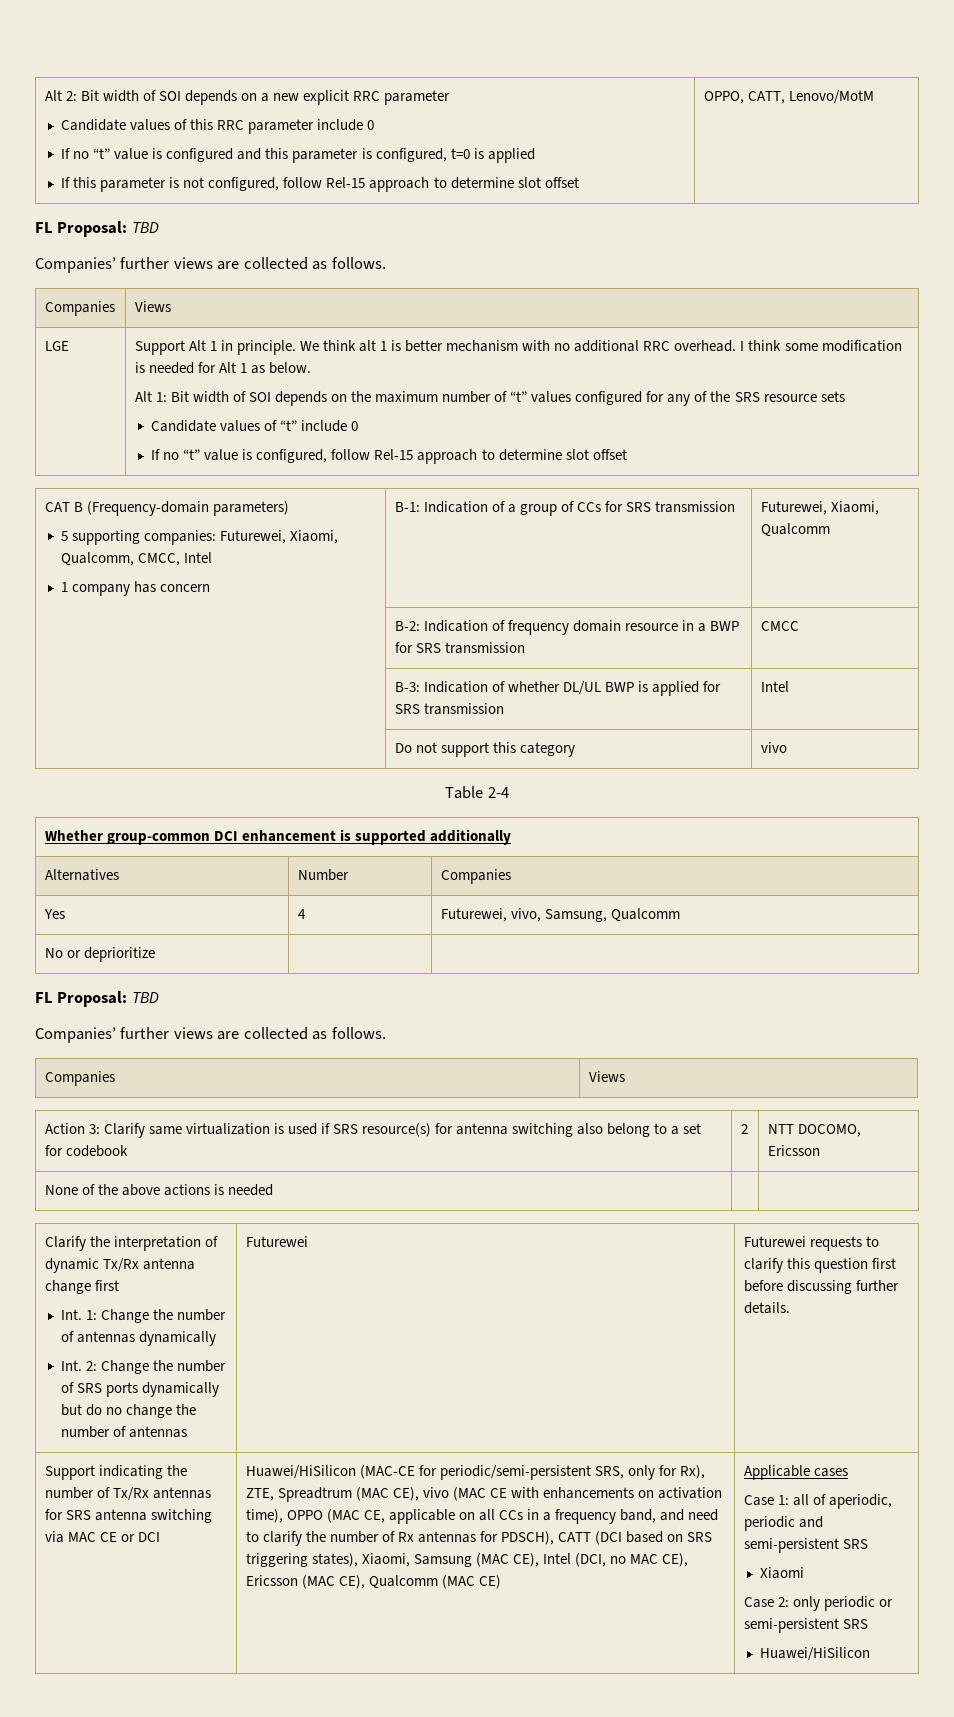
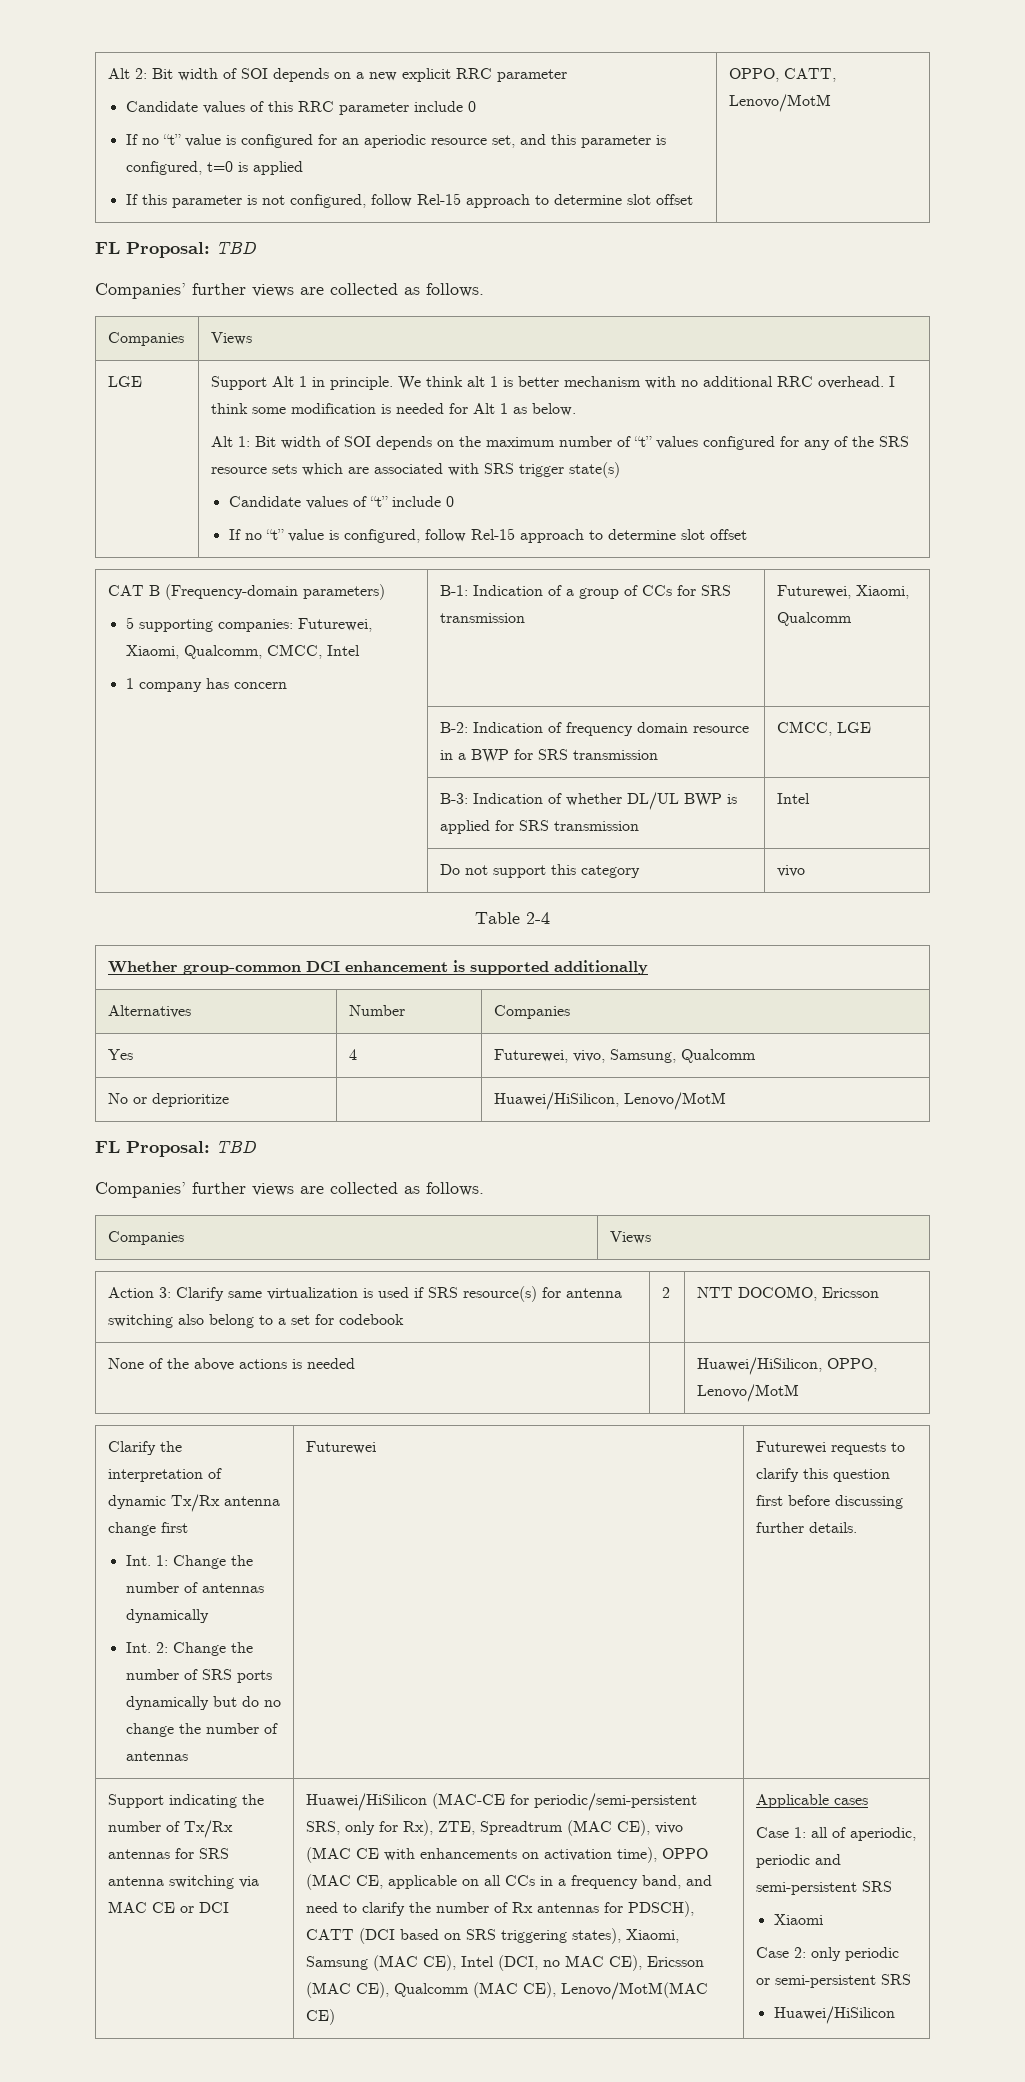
(234, 155) none -> [317,134,515,148] for an aperiodic resource set,
(845, 396) none -> [302,462,621,478] which are associated with SRS trigger state(s)
[760,621,799,631] CMCC -> [777,721,872,736] CMCC, LGE
(155, 954) none -> [494,1092,727,1110] Huawei/HiSilicon, Lenovo/MotM
(273, 1190) none -> [697,1357,878,1375] [697,1384,800,1402] Huawei/HiSilicon, OPPO, Lenovo/MotM
(475, 1582) none -> [523,1982,709,2000] CE), Lenovo/MotM(MAC

